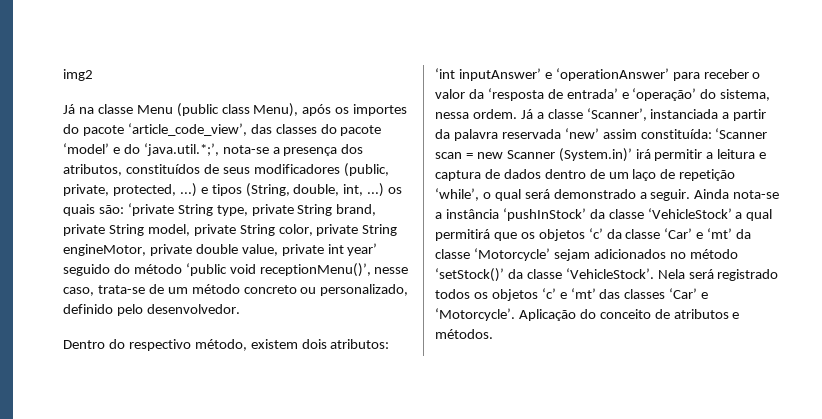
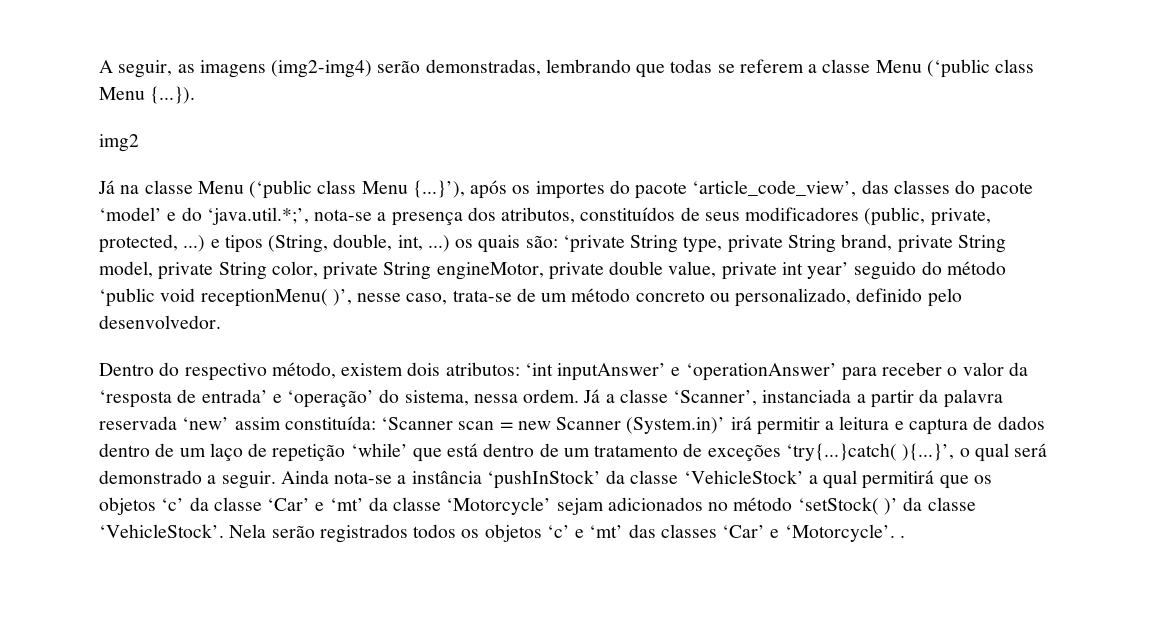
(63, 75) none -> [99,59,1035,78] [99,86,196,104] A seguir, as imagens (img2-img4) serão demonstradas, lembrando que todas se referem a classe Menu (‘public class Menu {...}). //
[176,103,299,117] (public class Menu), -> [249,180,465,199] (‘public class Menu {...}’),
[259,263,371,277] receptionMenu()’, -> [200,289,352,307] receptionMenu( )’,
[435,188,479,201] ‘while’, -> [350,443,955,462] ‘while’ que está dentro de um tratamento de exceções ‘try{...}catch( ){...}’,
[435,268,504,282] ‘setStock()’ -> [797,497,898,515] ‘setStock( )’
[688,269,779,281] será registrado -> [271,524,408,543] serão registrados
[518,309,740,321] [435,329,493,339] Aplicação do conceito de atributos e métodos. -> [899,535,905,538] .

